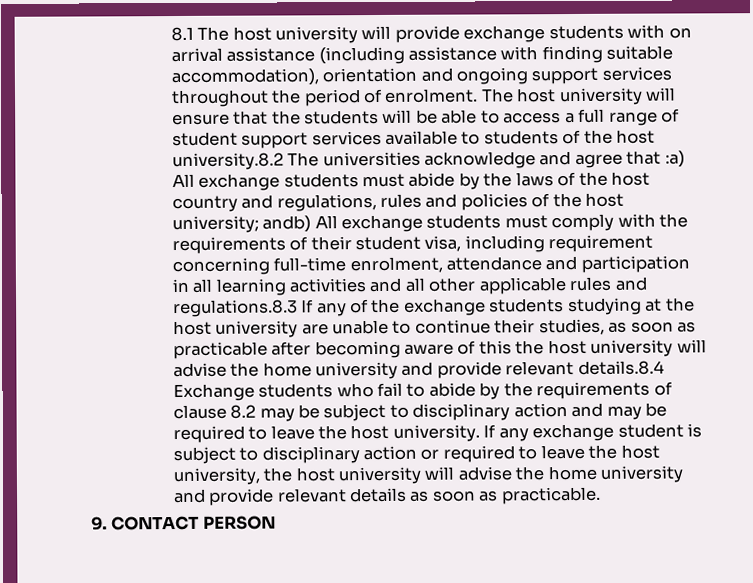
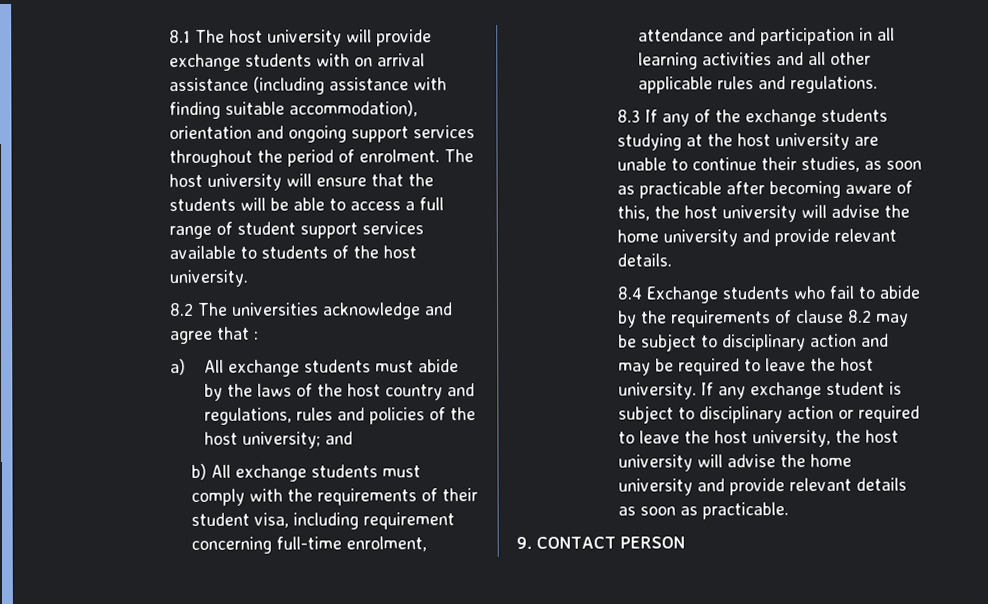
[171,152,284,171] university.8.2 -> [169,269,249,288] [170,302,195,317] university. // 8.2
[664,150,685,168] :a) -> [254,330,260,340] [170,358,187,376] : // a)
[262,215,312,233] andb) -> [325,431,354,445] [190,463,207,480] and // b)
[172,299,298,318] regulations.8.3 -> [789,75,878,94] [617,109,642,123] regulations. // 8.3
[478,340,512,355] this -> [617,205,651,221] this,
[577,360,665,375] details.8.4 -> [617,253,673,267] [617,286,643,300] details. // 8.4

